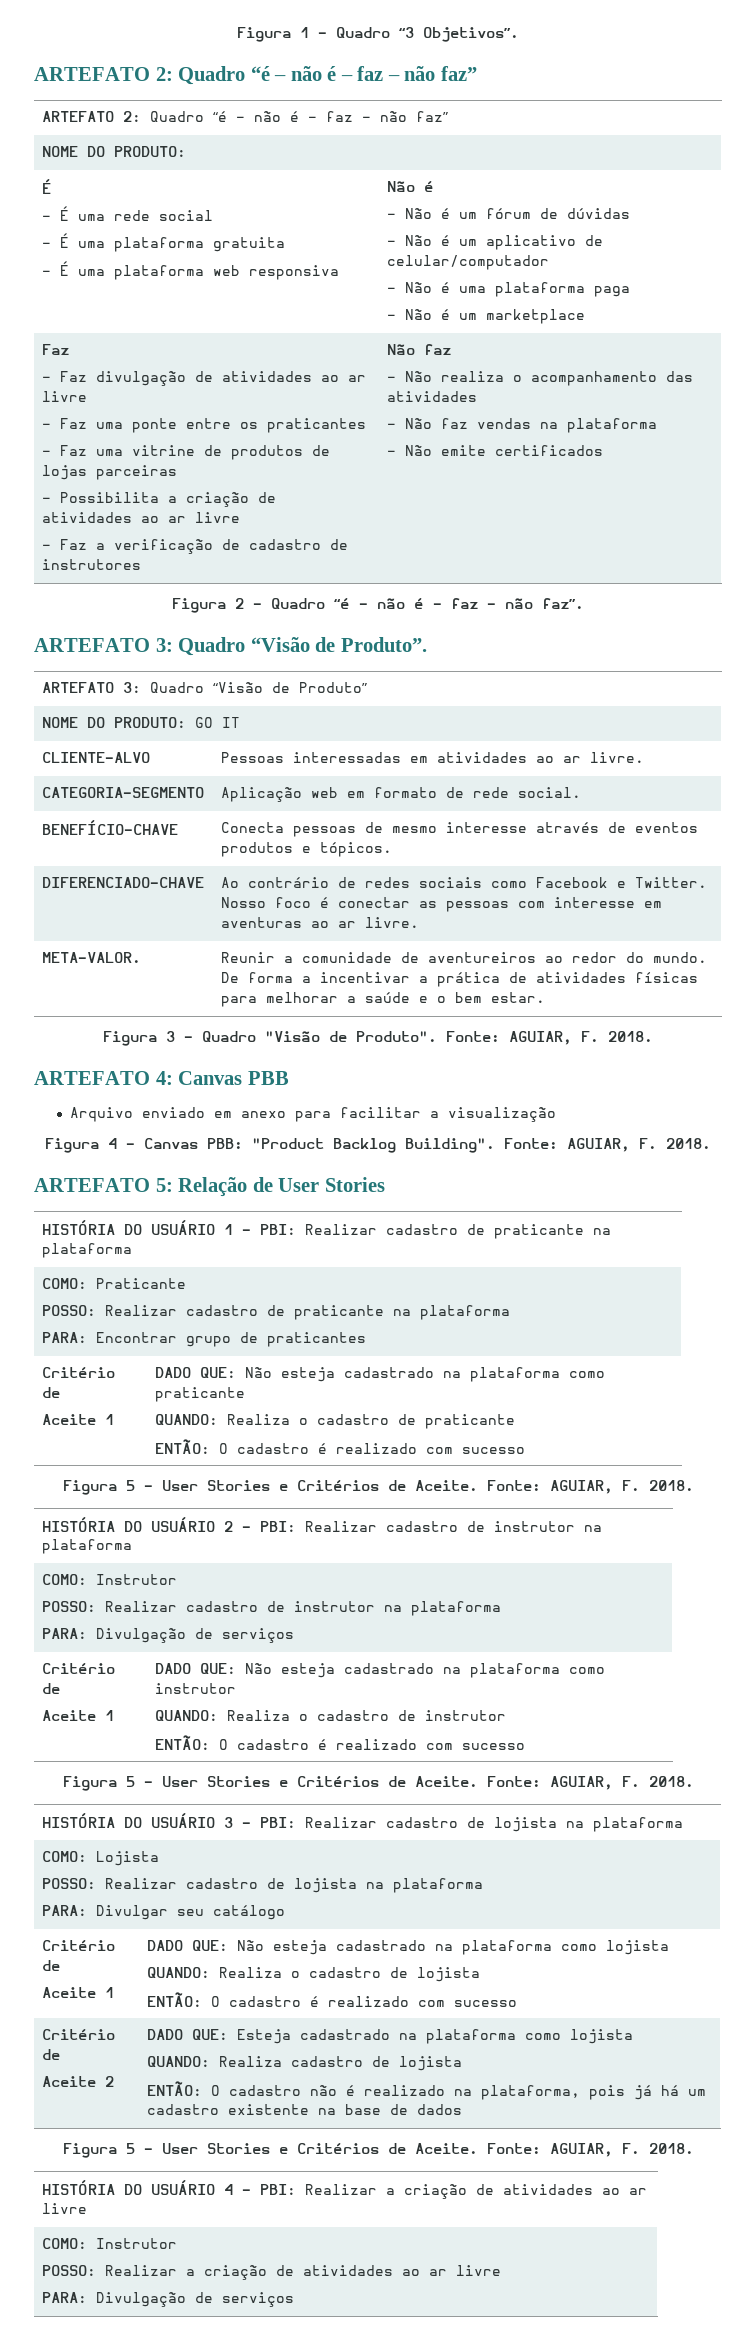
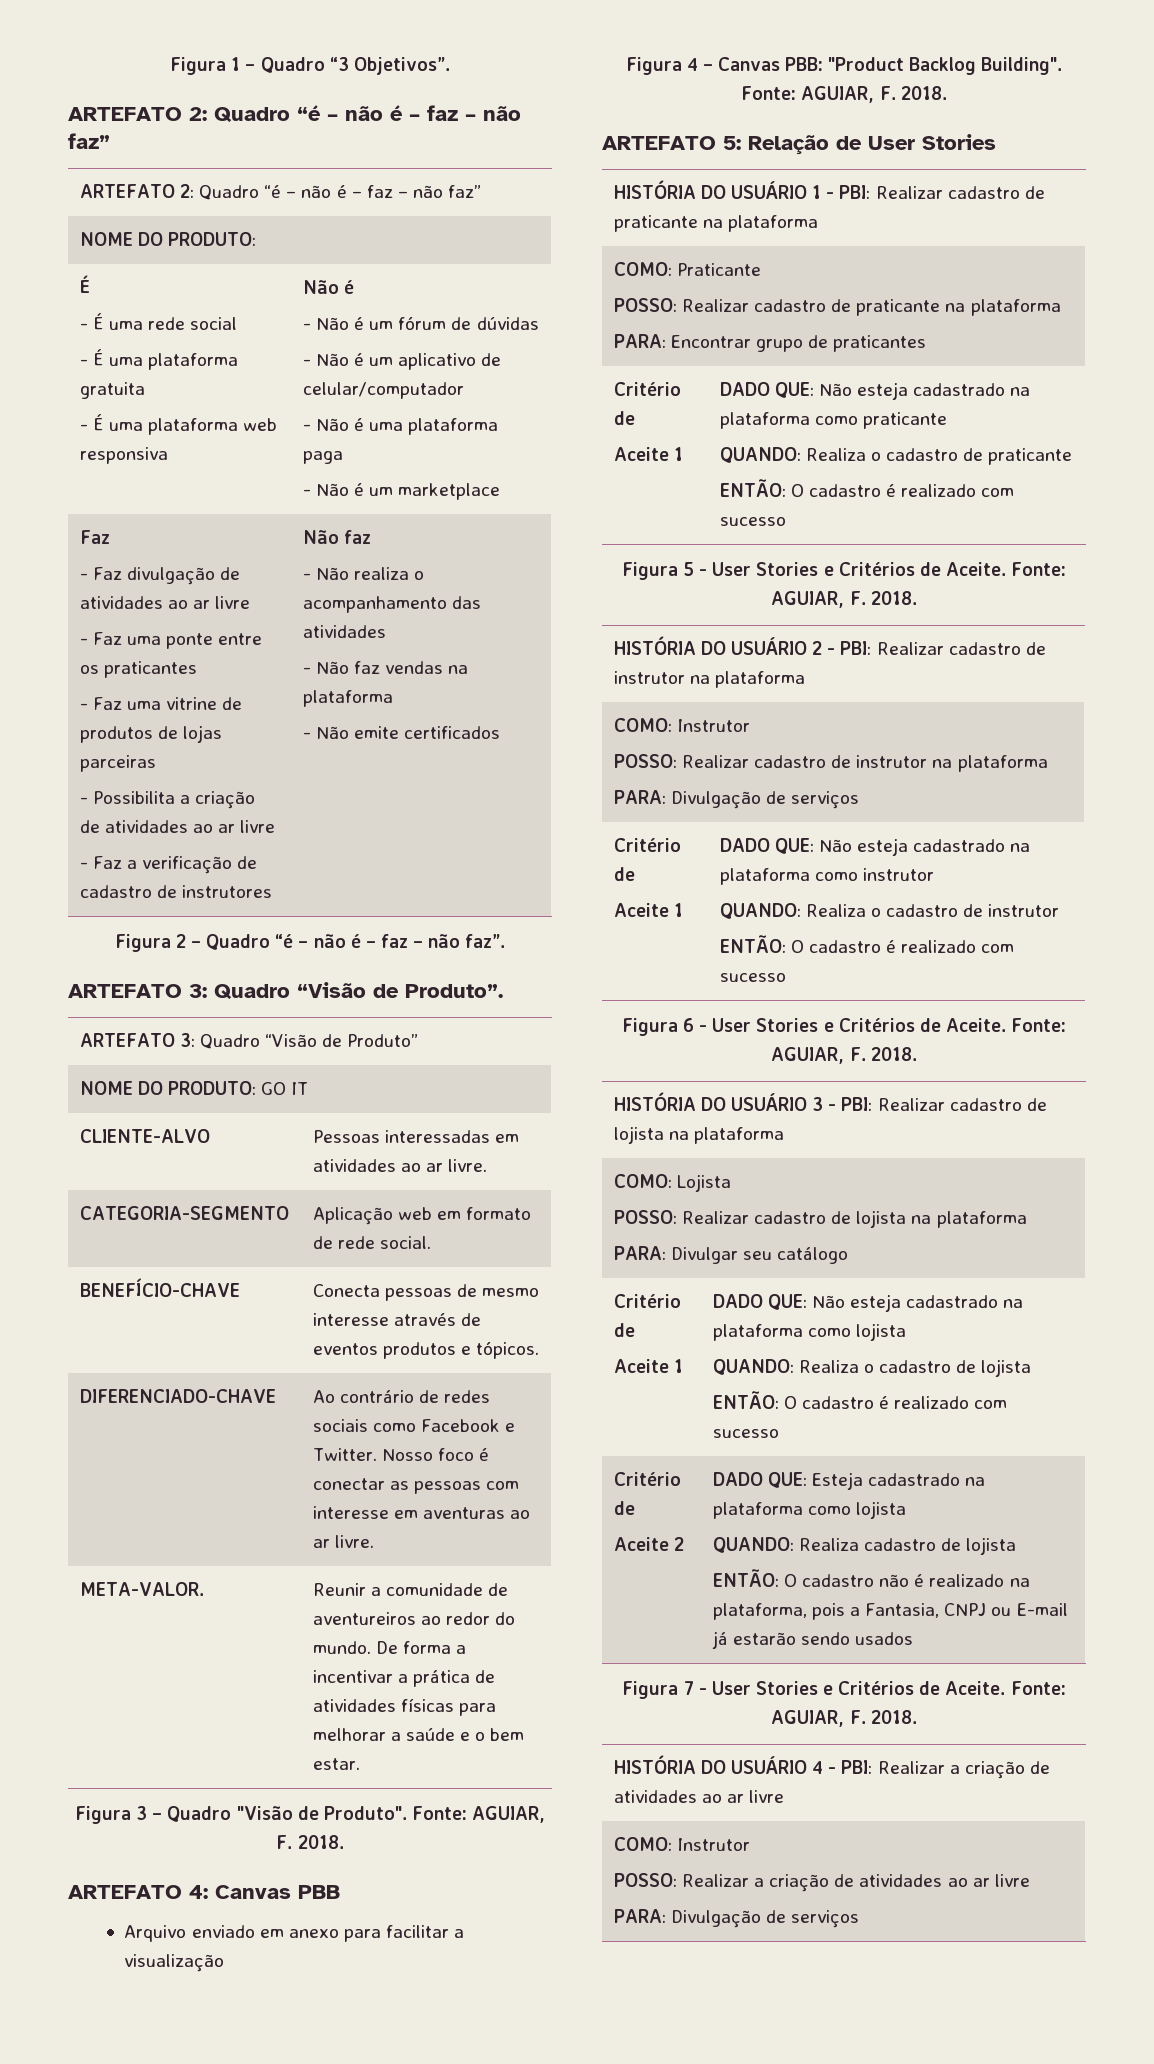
[125,1776,135,1787] 5 -> [683,1018,695,1032] 6
[634,2085,707,2100] [147,2104,463,2115] [62,2143,135,2158] já há um cadastro existente na base de dados // Figura 5 -> [850,1603,1068,1618] [711,1631,914,1649] [622,1681,694,1699] a Fantasia, CNPJ ou E-mail já estarão sendo usados // Figura 7

